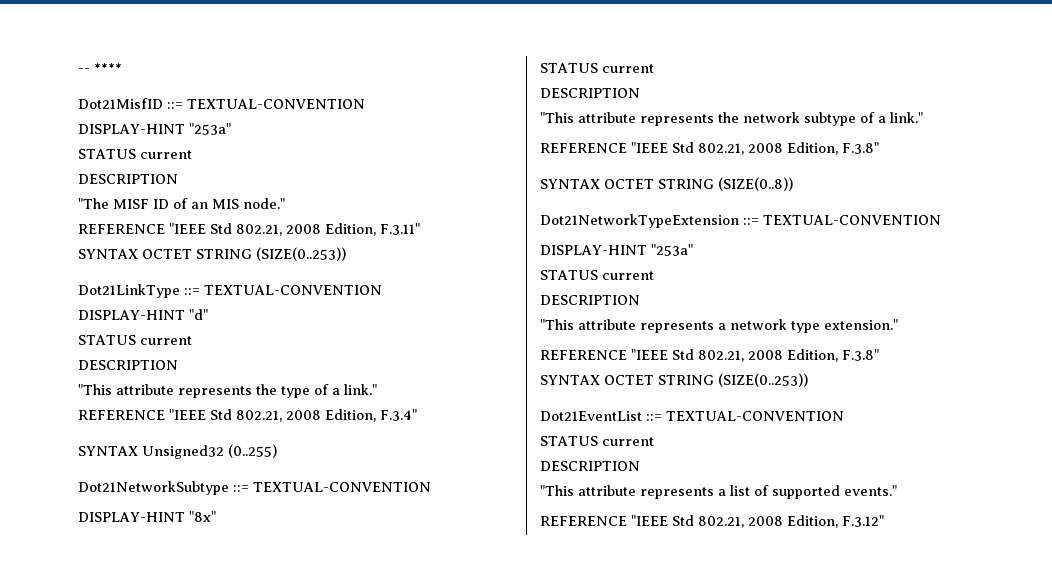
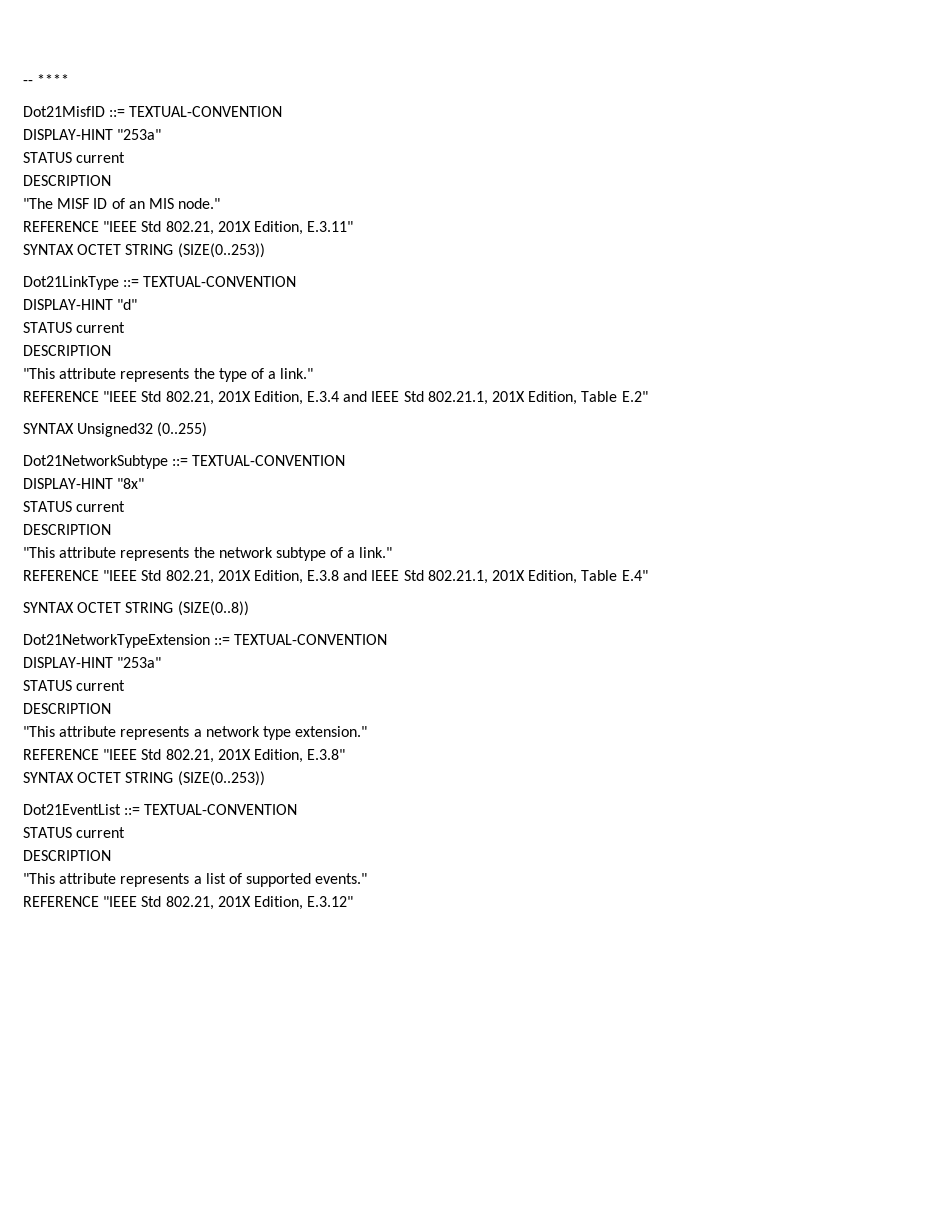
[286,223,420,236] 2008 Edition, F.3.11" -> [217,221,354,235] 201X Edition, E.3.11"
[286,409,417,422] 2008 Edition, F.3.4" -> [217,391,648,405] 201X Edition, E.3.4 and IEEE Std 802.21.1, 201X Edition, Table E.2"
[748,142,879,155] 2008 Edition, F.3.8" -> [217,570,648,584] 201X Edition, E.3.8 and IEEE Std 802.21.1, 201X Edition, Table E.4"
[748,349,879,362] 2008 Edition, F.3.8" -> [217,749,346,763] 201X Edition, E.3.8"
[748,515,884,528] 2008 Edition, F.3.12" -> [217,896,354,910] 201X Edition, E.3.12"

